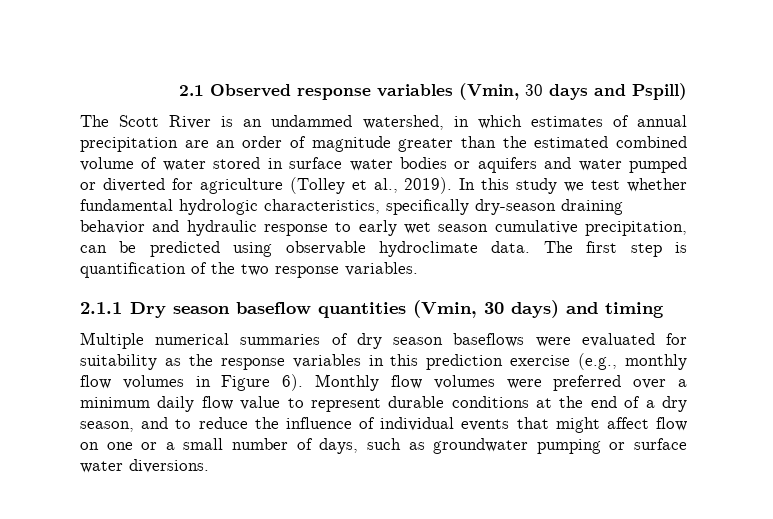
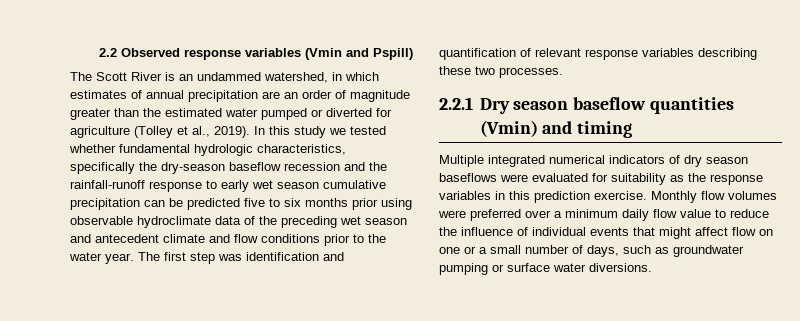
[179,85,204,96] 2.1 -> [99,48,117,57] 2.2
[459,83,588,100] (Vmin, 30 days -> [305,48,342,60] (Vmin
[616,136,687,148] [80,157,572,173] combined volume of water stored in surface water bodies or aquifers and -> (222, 112) none
[591,180,621,190] test -> [350,126,386,135] tested
[475,199,623,215] [80,220,257,236] dry-season draining behavior and hydraulic -> [139,162,387,174] [70,180,145,189] the dry-season baseflow recession and the rainfall-runoff
[585,221,687,236] precipitation, -> [70,198,140,210] precipitation
[233,241,687,257] [80,262,418,278] [80,302,122,314] using observable hydroclimate data. The first step is quantification of the two response variables. // 2.1.1 -> [244,198,412,210] [70,216,407,228] [70,234,386,246] [69,252,344,264] [439,48,757,60] [439,66,563,78] [439,97,473,110] five to six months prior using observable hydroclimate data of the preceding wet season and antecedent climate and flow conditions prior to the water year. The first step was identification and quantification of relevant response variables describing these two processes. // 2.2.1
[413,300,560,318] (Vmin, 30 days) -> [479,120,538,137] (Vmin)
[155,333,321,345] numerical summaries -> [488,155,665,167] integrated numerical indicators
[510,353,687,370] [80,374,304,391] exercise (e.g., monthly flow volumes in Figure 6). -> [594,191,647,200] exercise.
[310,396,687,412] [80,417,192,432] represent durable conditions at the end of a dry season, and to -> (726, 213) none

